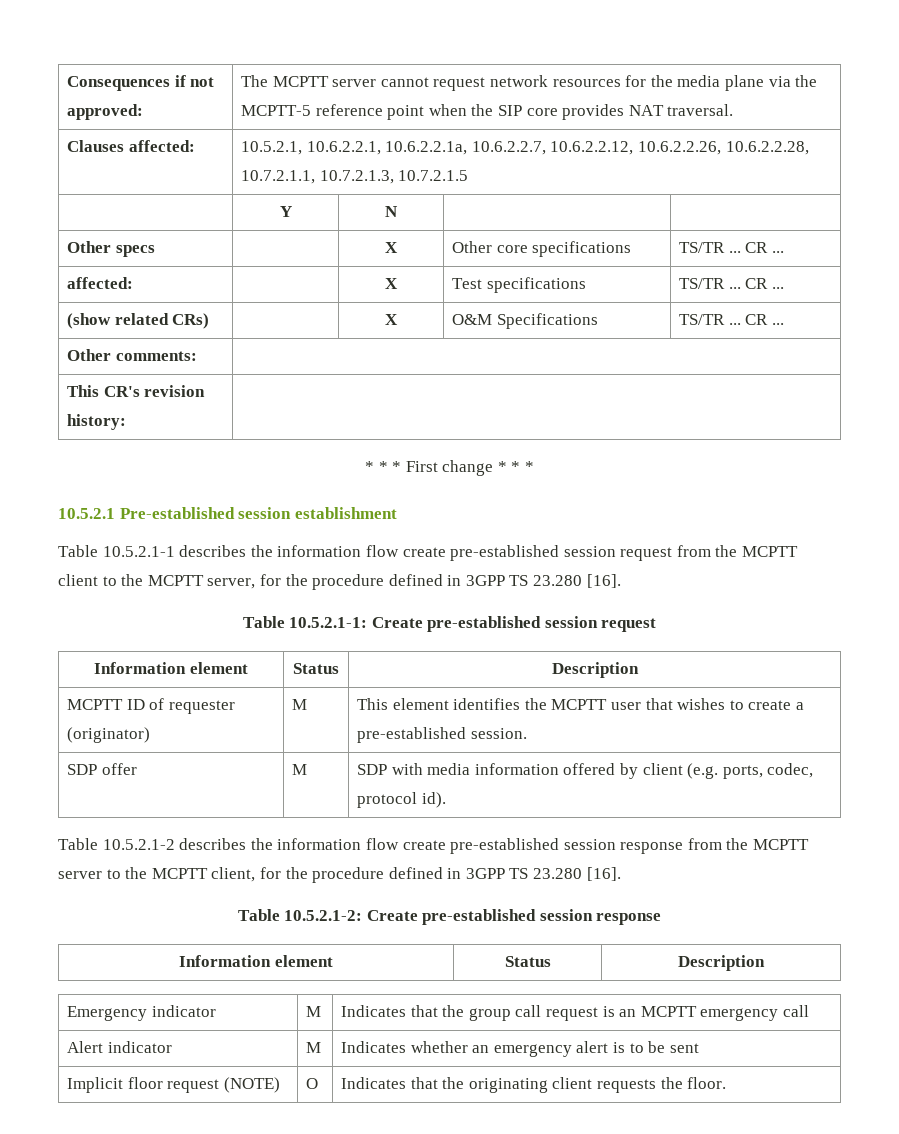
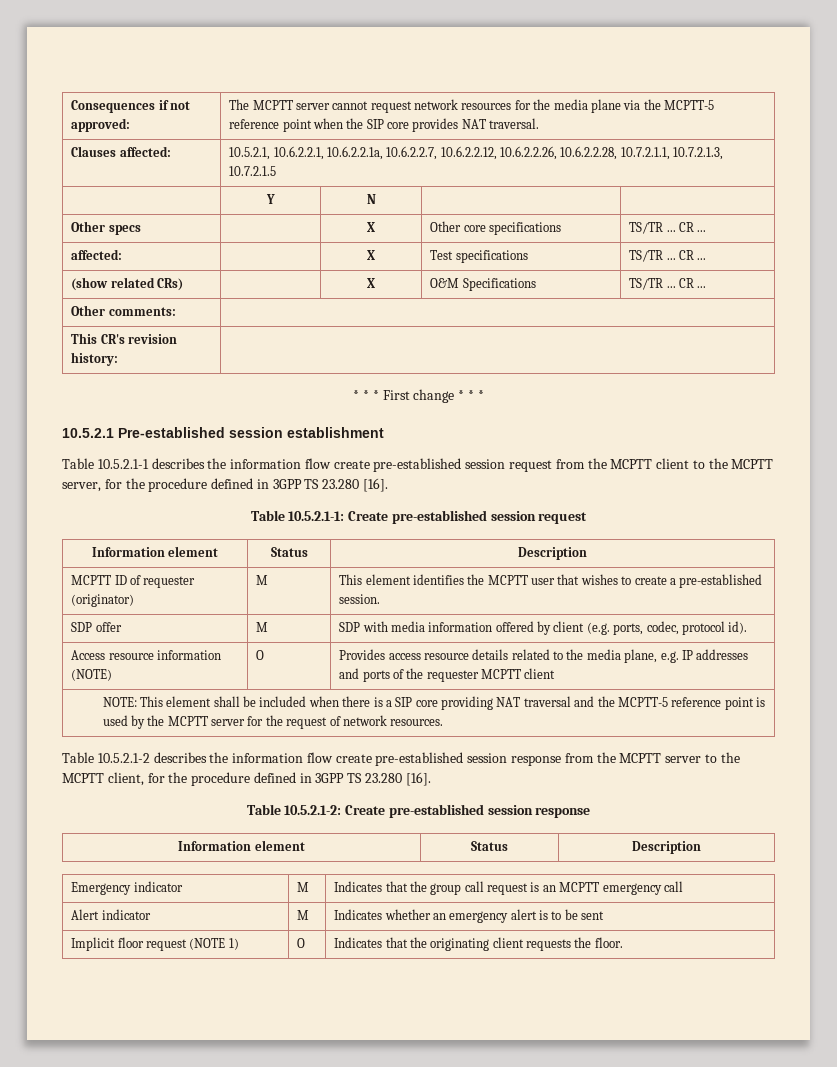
(446, 800) none -> [71,650,221,660] [71,669,113,681] [256,650,265,660] [339,649,749,663] [339,668,556,682] [102,696,766,710] [102,715,444,729] // Access resource information (NOTE) | O | Provides access resource details related to the media plane, e.g. IP addresses and ports of the requester MCPTT client // NOTE: This element shall be included when there is a SIP core providing NAT traversal and the MCPTT-5 reference point is used by the MCPTT server for the request of network resources.
[223,1077,280,1093] (NOTE) -> [189,938,239,950] (NOTE 1)

